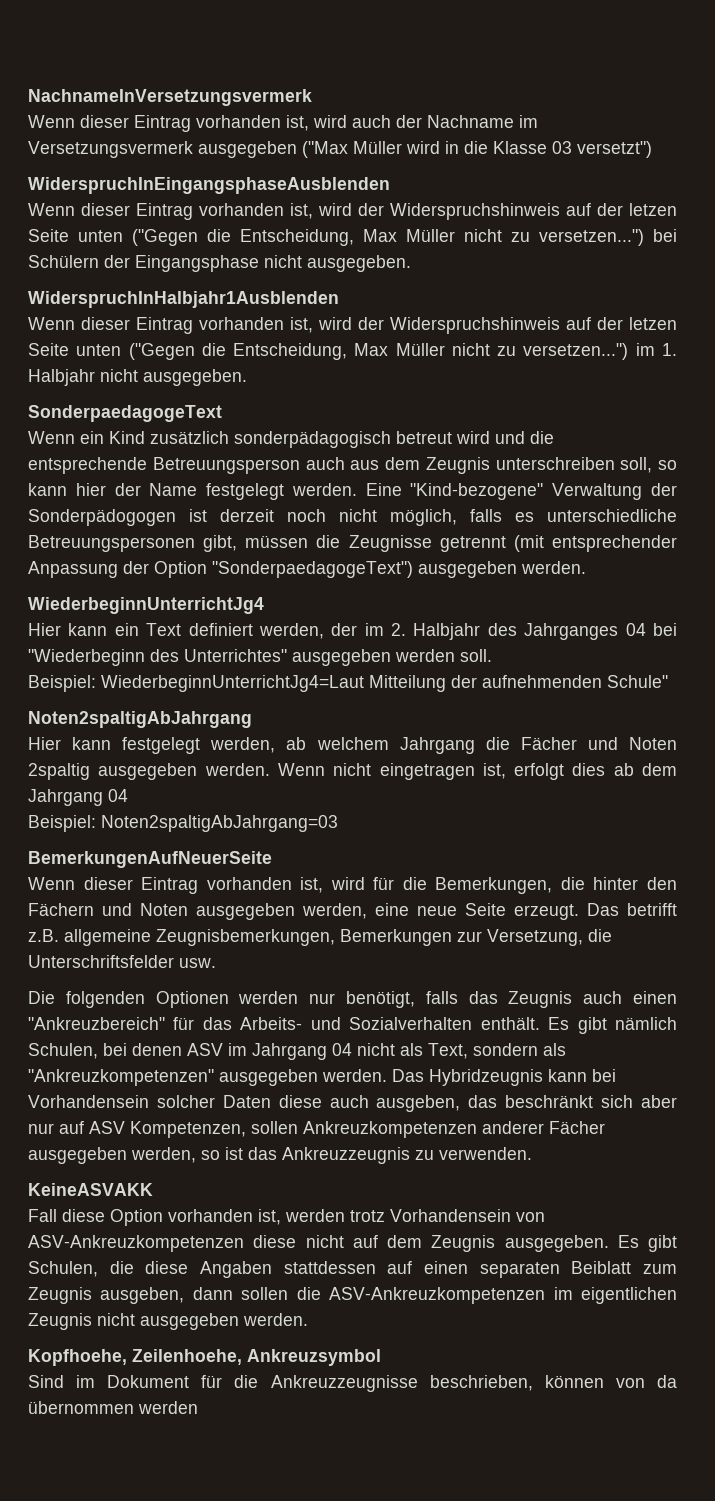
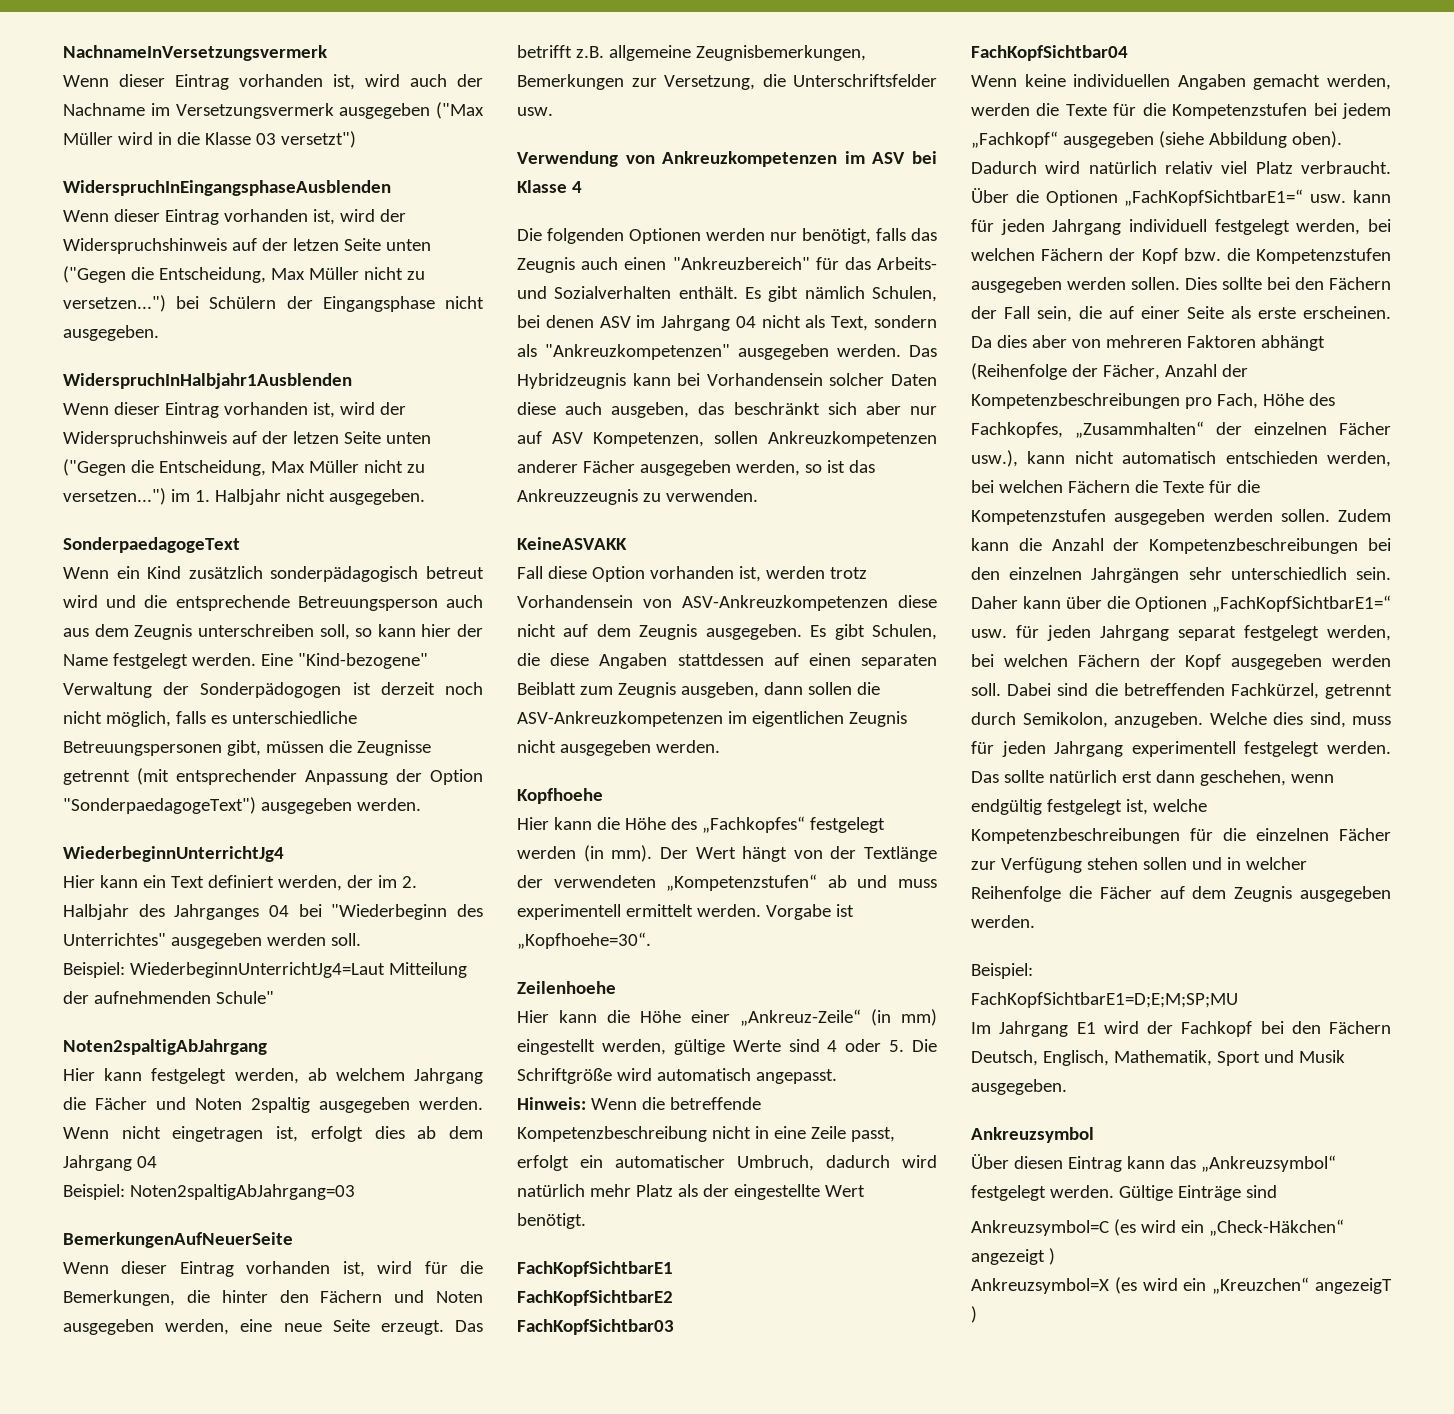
(216, 963) none -> [517,151,937,167] [517,180,582,193] // Verwendung von Ankreuzkompetenzen im ASV bei Klasse 4
[28,1349,381,1366] [28,1375,677,1392] [28,1401,198,1414] Kopfhoehe, Zeilenhoehe, Ankreuzsymbol // Sind im Dokument für die Ankreuzzeugnisse beschrieben, können von da übernommen werden -> [517,788,603,804] [517,816,885,833] [517,845,937,862] [517,874,937,891] [517,904,854,920] [517,932,651,949] [517,981,616,994] [517,1009,937,1026] [517,1039,937,1055] [517,1068,837,1084] [517,1097,761,1110] [517,1126,895,1142] [517,1155,937,1171] [517,1184,865,1200] [517,1213,586,1229] [517,1261,673,1277] [517,1290,673,1306] [517,1319,674,1335] [971,45,1128,61] [971,74,1391,90] [971,103,1391,119] [971,131,1342,148] [971,161,1391,174] [971,188,1391,206] [971,219,1391,235] [971,248,1391,264] [971,277,1391,293] [971,306,1391,322] [971,335,1325,351] [971,363,1248,380] [971,393,1335,409] [971,421,1391,438] [971,450,1391,467] [971,480,1260,493] [971,509,1391,525] [971,538,1391,554] [971,567,1391,583] [971,595,1391,612] [971,625,1391,641] [971,654,1391,670] [971,683,1392,699] [971,712,1391,728] [971,741,1391,757] [971,770,1334,786] [971,799,1207,815] [971,828,1391,844] [971,857,1307,873] [971,886,1391,902] [971,915,1035,928] [971,963,1033,979] [971,992,1238,1008] [971,1021,1391,1037] [971,1050,1345,1066] [971,1079,1067,1095] [971,1127,1094,1143] [971,1154,1336,1172] [971,1185,1277,1201] [971,1219,1344,1236] [971,1248,1055,1265] [971,1277,1392,1294] [971,1306,977,1323] Kopfhoehe // Hier kann die Höhe des „Fachkopfes“ festgelegt werden (in mm). Der Wert hängt von der Textlänge der verwendeten „Kompetenzstufen“ ab und muss experimentell ermittelt werden. Vorgabe ist „Kopfhoehe=30“. // Zeilenhoehe // Hier kann die Höhe einer „Ankreuz-Zeile“ (in mm) eingestellt werden, gültige Werte sind 4 oder 5. Die Schriftgröße wird automatisch angepasst. // Hinweis: Wenn die betreffende Kompetenzbeschreibung nicht in eine Zeile passt, erfolgt ein automatischer Umbruch, dadurch wird natürlich mehr Platz als der eingestellte Wert benötigt. // FachKopfSichtbarE1 // FachKopfSichtbarE2 // FachKopfSichtbar03 // FachKopfSichtbar04 // Wenn keine individuellen Angaben gemacht werden, werden die Texte für die Kompetenzstufen bei jedem „Fachkopf“ ausgegeben (siehe Abbildung oben). Dadurch wird natürlich relativ viel Platz verbraucht. Über die Optionen „FachKopfSichtbarE1=“ usw. kann für jeden Jahrgang individuell festgelegt werden, bei welchen Fächern der Kopf bzw. die Kompetenzstufen ausgegeben werden sollen. Dies sollte bei den Fächern der Fall sein, die auf einer Seite als erste erscheinen. Da dies aber von mehreren Faktoren abhängt (Reihenfolge der Fächer, Anzahl der Kompetenzbeschreibungen pro Fach, Höhe des Fachkopfes, „Zusammhalten“ der einzelnen Fächer usw.), kann nicht automatisch entschieden werden, bei welchen Fächern die Texte für die Kompetenzstufen ausgegeben werden sollen. Zudem kann die Anzahl der Kompetenzbeschreibungen bei den einzelnen Jahrgängen sehr unterschiedlich sein. Daher kann über die Optionen „FachKopfSichtbarE1=“ usw. für jeden Jahrgang separat festgelegt werden, bei welchen Fächern der Kopf ausgegeben werden soll. Dabei sind die betreffenden Fachkürzel, getrennt durch Semikolon, anzugeben. Welche dies sind, muss für jeden Jahrgang experimentell festgelegt werden. Das sollte natürlich erst dann geschehen, wenn endgültig festgelegt ist, welche Kompetenzbeschreibungen für die einzelnen Fächer zur Verfügung stehen sollen und in welcher Reihenfolge die Fächer auf dem Zeugnis ausgegeben werden. // Beispiel: // FachKopfSichtbarE1=D;E;M;SP;MU // Im Jahrgang E1 wird der Fachkopf bei den Fächern Deutsch, Englisch, Mathematik, Sport und Musik ausgegeben. // Ankreuzsymbol // Über diesen Eintrag kann das „Ankreuzsymbol“ festgelegt werden. Gültige Einträge sind // Ankreuzsymbol=C (es wird ein „Check-Häkchen“ angezeigt ) // Ankreuzsymbol=X (es wird ein „Kreuzchen“ angezeigT )

